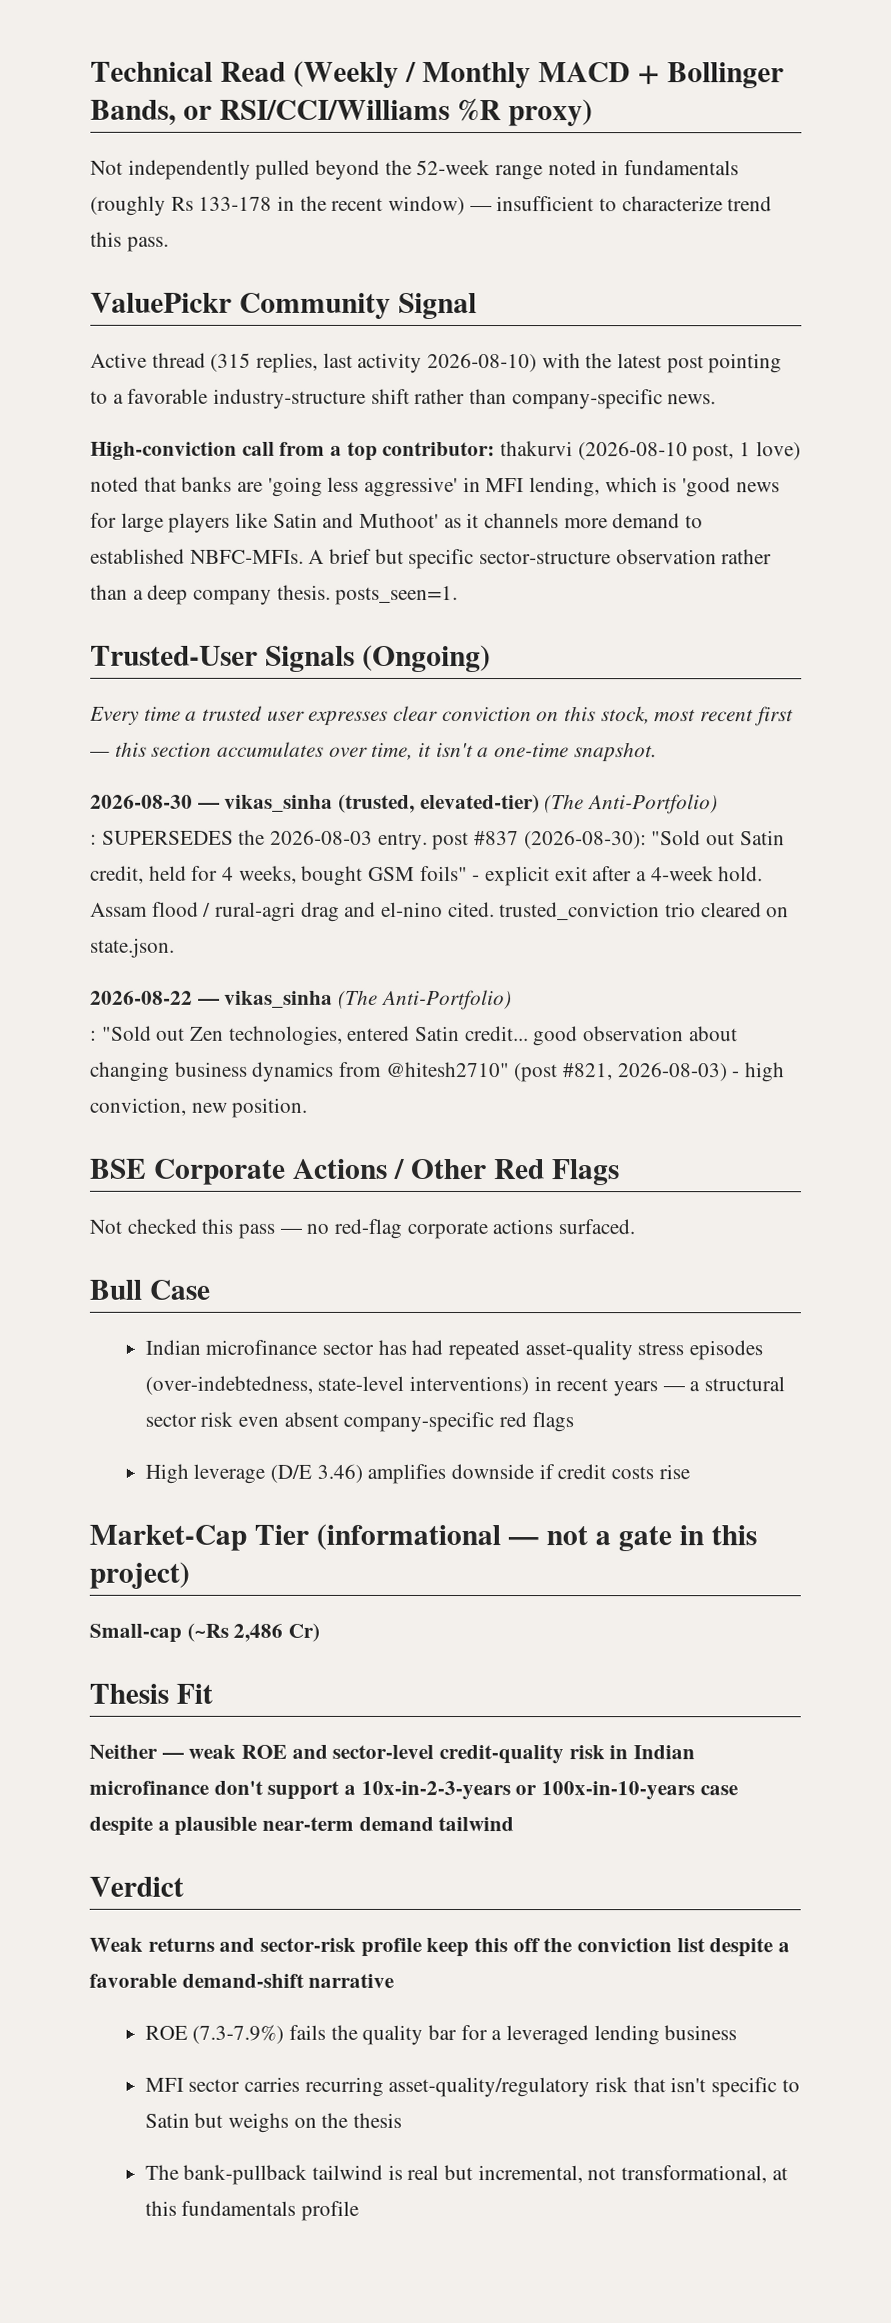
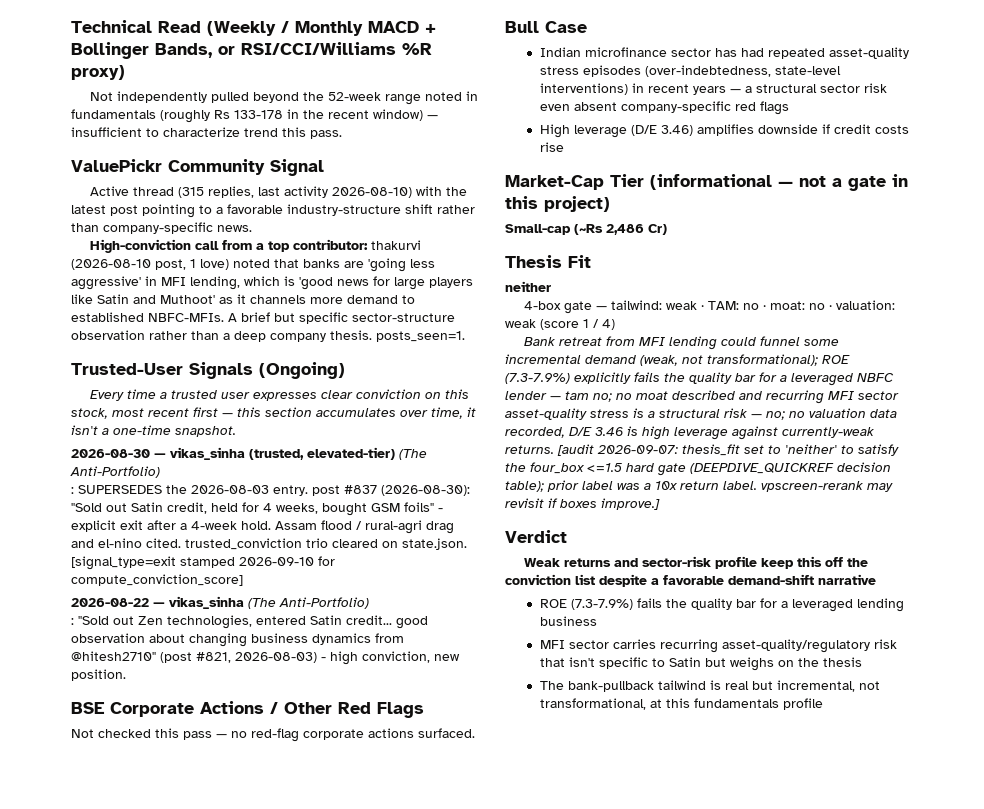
(175, 947) none -> [71,556,335,570] [71,574,243,586] [signal_type=exit stamped 2026-09-10 for compute_conviction_score]
[89,1744,696,1765] [89,1780,738,1801] [89,1816,515,1836] Neither — weak ROE and sector-level credit-quality risk in Indian microfinance don't support a 10x-in-2-3-years or 100x-in-10-years case despite a plausible near-term demand tailwind -> [505,281,551,292] [524,300,896,314] [505,319,615,330] [524,336,840,350] [505,354,850,366] [505,372,894,386] [505,390,899,404] [505,408,897,420] [505,426,874,440] [505,444,899,456] [505,462,891,476] [505,480,893,492] [505,498,660,510] neither // 4-box gate — tailwind: weak · TAM: no · moat: no · valuation: weak (score 1 / 4) // Bank retreat from MFI lending could funnel some incremental demand (weak, not transformational); ROE (7.3-7.9%) explicitly fails the quality bar for a leveraged NBFC lender — tam no; no moat described and recurring MFI sector asset-quality stress is a structural risk — no; no valuation data recorded, D/E 3.46 is high leverage against currently-weak returns. [audit 2026-09-07: thesis_fit set to 'neither' to satisfy the four_box <=1.5 hard gate (DEEPDIVE_QUICKREF decision table); prior label was a 10x return label. vpscreen-rerank may revisit if boxes improve.]

